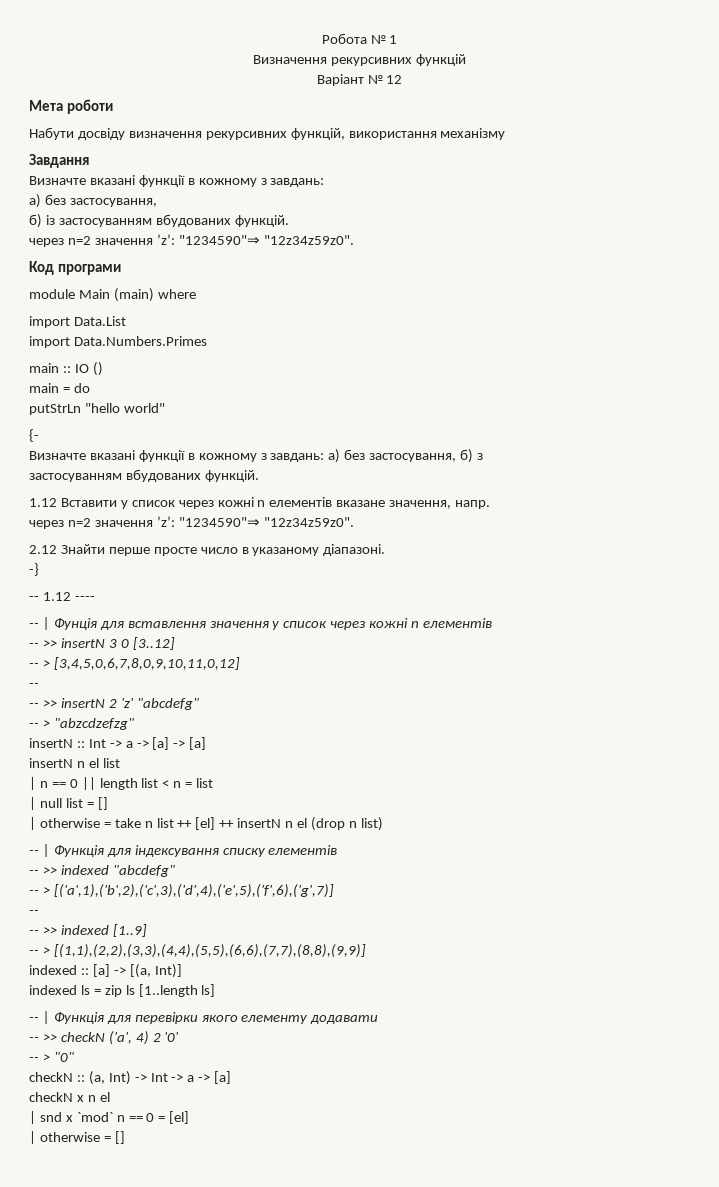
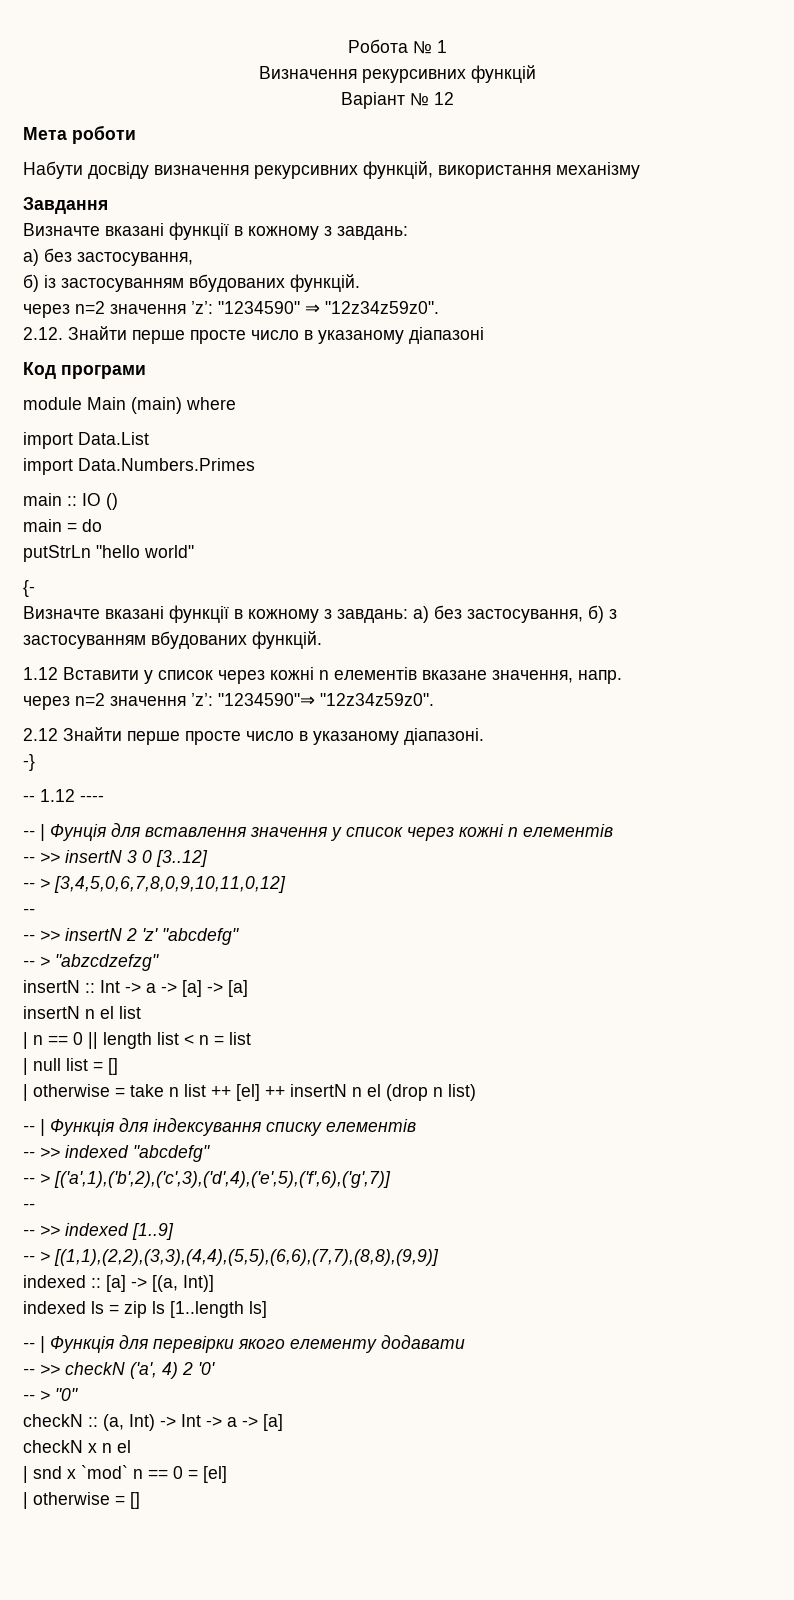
[178,235,354,245] "1234590"⇒ "12z34z59z0". -> [218,301,439,314] [23,326,484,344] "1234590" ⇒ "12z34z59z0". // 2.12. Знайти перше просте число в указаному діапазоні

